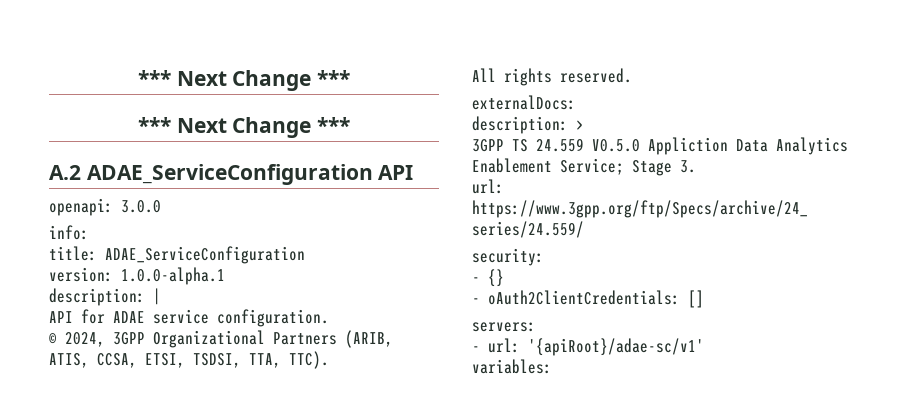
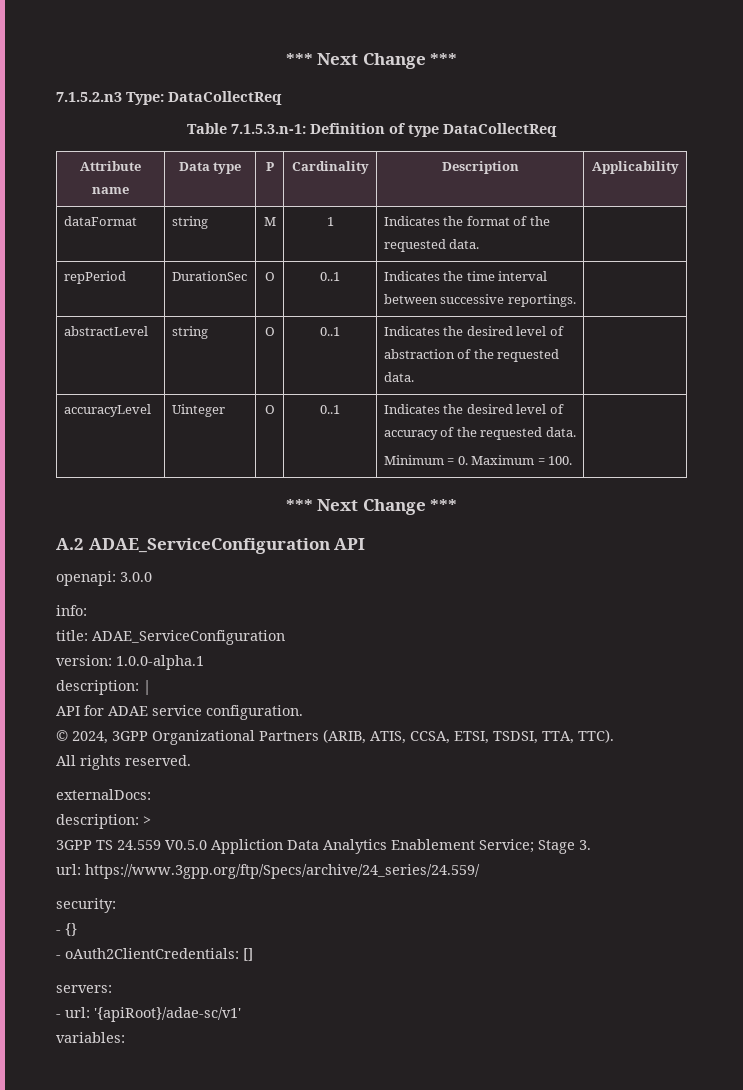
[137,70,351,91] *** Next Change *** -> [285,53,458,69] [56,91,282,105] [187,123,557,137] [80,161,141,171] [92,187,129,194] [178,162,242,174] [265,162,274,171] [291,161,369,174] [441,161,519,174] [591,161,679,174] [63,216,137,226] [171,216,208,229] [263,217,276,226] [326,217,334,226] [383,216,550,226] [383,239,480,252] [63,271,126,284] [171,271,247,281] [264,272,275,281] [320,272,340,281] [383,271,548,281] [383,294,576,307] [63,326,148,336] [171,326,208,339] [264,327,275,336] [320,327,340,336] [383,326,564,336] [383,349,560,362] [383,372,414,382] [63,404,151,417] [171,404,225,417] [264,405,275,414] [320,405,340,414] [383,404,564,414] [383,427,576,440] [383,455,573,465] *** Next Change *** // 7.1.5.2.n3 Type: DataCollectReq // Table 7.1.5.3.n-1: Definition of type DataCollectReq // Attribute name | Data type | P | Cardinality | Description | Applicability // dataFormat | string | M | 1 | Indicates the format of the requested data. | // repPeriod | DurationSec | O | 0..1 | Indicates the time interval between successive reportings. | // abstractLevel | string | O | 0..1 | Indicates the desired level of abstraction of the requested data. | // accuracyLevel | Uinteger | O | 0..1 | Indicates the desired level of accuracy of the requested data. // Minimum = 0. Maximum = 100. |

